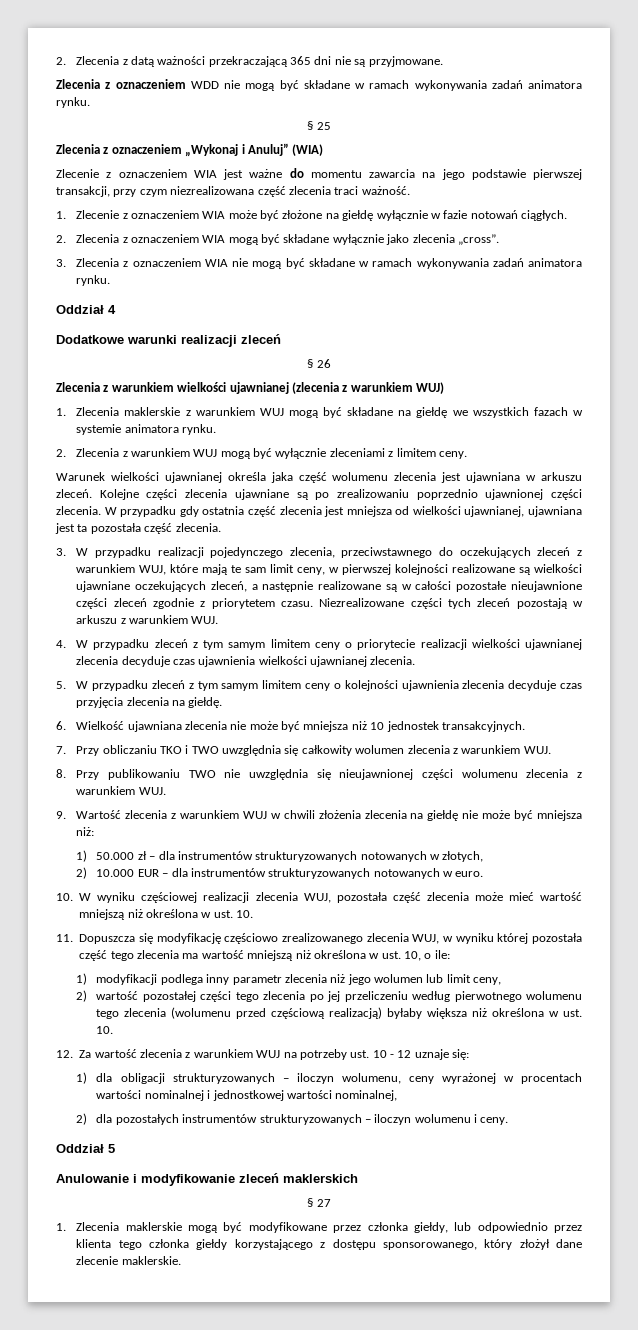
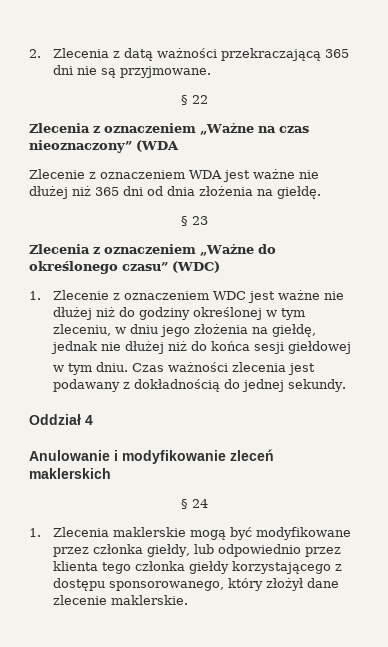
[56,79,582,91] [56,97,90,108] [307,121,331,130] [56,143,324,157] [56,168,582,180] [56,186,410,197] [56,210,568,221] [56,234,499,245] [56,258,583,269] [76,275,111,286] [56,305,116,314] [56,334,281,347] [307,359,331,368] [56,382,444,394] [56,407,583,418] [76,424,216,435] [56,448,467,459] [56,472,583,483] [56,489,582,500] [56,506,582,517] [55,523,221,534] [56,547,582,558] [76,564,583,575] [76,581,583,592] [76,598,583,609] [76,615,219,624] [56,639,583,650] [76,656,416,667] [56,680,582,691] [76,697,223,708] [56,721,525,732] [56,745,551,756] [56,769,582,780] [76,786,166,795] [56,810,582,821] [76,827,95,836] [76,850,484,862] [76,867,484,879] [56,892,582,903] [79,909,254,920] [56,933,583,944] [79,950,450,961] [76,973,502,985] [76,990,582,1002] [96,1007,582,1019] [96,1026,114,1034] [56,1049,470,1060] [76,1072,582,1084] [96,1090,398,1101] [76,1113,509,1125] [56,1144,115,1153] // Zlecenia z oznaczeniem WDD nie mogą być składane w ramach wykonywania zadań animatora rynku. // § 25 // Zlecenia z oznaczeniem „Wykonaj i Anuluj” (WIA) // Zlecenie z oznaczeniem WIA jest ważne do momentu zawarcia na jego podstawie pierwszej transakcji, przy czym niezrealizowana część zlecenia traci ważność. // 1. Zlecenie z oznaczeniem WIA może być złożone na giełdę wyłącznie w fazie notowań ciągłych. // 2. Zlecenia z oznaczeniem WIA mogą być składane wyłącznie jako zlecenia „cross”. // 3. Zlecenia z oznaczeniem WIA nie mogą być składane w ramach wykonywania zadań animatora rynku. // Oddział 4 // Dodatkowe warunki realizacji zleceń // § 26 // Zlecenia z warunkiem wielkości ujawnianej (zlecenia z warunkiem WUJ) // 1. Zlecenia maklerskie z warunkiem WUJ mogą być składane na giełdę we wszystkich fazach w systemie animatora rynku. // 2. Zlecenia z warunkiem WUJ mogą być wyłącznie zleceniami z limitem ceny. // Warunek wielkości ujawnianej określa jaka część wolumenu zlecenia jest ujawniana w arkuszu zleceń. Kolejne części zlecenia ujawniane są po zrealizowaniu poprzednio ujawnionej części zlecenia. W przypadku gdy ostatnia część zlecenia jest mniejsza od wielkości ujawnianej, ujawniana jest ta pozostała część zlecenia. // 3. W przypadku realizacji pojedynczego zlecenia, przeciwstawnego do oczekujących zleceń z warunkiem WUJ, które mają te sam limit ceny, w pierwszej kolejności realizowane są wielkości ujawniane oczekujących zleceń, a następnie realizowane są w całości pozostałe nieujawnione części zleceń zgodnie z priorytetem czasu. Niezrealizowane części tych zleceń pozostają w arkuszu z warunkiem WUJ. // 4. W przypadku zleceń z tym samym limitem ceny o priorytecie realizacji wielkości ujawnianej zlecenia decyduje czas ujawnienia wielkości ujawnianej zlecenia. // 5. W przypadku zleceń z tym samym limitem ceny o kolejności ujawnienia zlecenia decyduje czas przyjęcia zlecenia na giełdę. // 6. Wielkość ujawniana zlecenia nie może być mniejsza niż 10 jednostek transakcyjnych. // 7. Przy obliczaniu TKO i TWO uwzględnia się całkowity wolumen zlecenia z warunkiem WUJ. // 8. Przy publikowaniu TWO nie uwzględnia się nieujawnionej części wolumenu zlecenia z warunkiem WUJ. // 9. Wartość zlecenia z warunkiem WUJ w chwili złożenia zlecenia na giełdę nie może być mniejsza niż: // 1) 50.000 zł – dla instrumentów strukturyzowanych notowanych w złotych, // 2) 10.000 EUR – dla instrumentów strukturyzowanych notowanych w euro. // 10. W wyniku częściowej realizacji zlecenia WUJ, pozostała część zlecenia może mieć wartość mniejszą niż określona w ust. 10. // 11. Dopuszcza się modyfikację częściowo zrealizowanego zlecenia WUJ, w wyniku której pozostała część tego zlecenia ma wartość mniejszą niż określona w ust. 10, o ile: // 1) modyfikacji podlega inny parametr zlecenia niż jego wolumen lub limit ceny, // 2) wartość pozostałej części tego zlecenia po jej przeliczeniu według pierwotnego wolumenu tego zlecenia (wolumenu przed częściową realizacją) byłaby większa niż określona w ust. 10. // 12. Za wartość zlecenia z warunkiem WUJ na potrzeby ust. 10 - 12 uznaje się: // 1) dla obligacji strukturyzowanych – iloczyn wolumenu, ceny wyrażonej w procentach wartości nominalnej i jednostkowej wartości nominalnej, // 2) dla pozostałych instrumentów strukturyzowanych – iloczyn wolumenu i ceny. // Oddział 5 -> [180,95,208,105] [29,123,309,135] [29,140,179,153] [29,169,319,182] [29,186,321,199] [180,216,208,226] [29,244,276,256] [29,261,220,274] [29,290,345,303] [53,307,306,320] [53,324,317,337] [51,341,352,354] [53,362,316,375] [53,379,347,392] [29,414,93,425] // § 22 // Zlecenia z oznaczeniem „Ważne na czas nieoznaczony” (WDA // Zlecenie z oznaczeniem WDA jest ważne nie dłużej niż 365 dni od dnia złożenia na giełdę. // § 23 // Zlecenia z oznaczeniem „Ważne do określonego czasu” (WDC) // 1. Zlecenie z oznaczeniem WDC jest ważne nie dłużej niż do godziny określonej w tym zleceniu, w dniu jego złożenia na giełdę, jednak nie dłużej niż do końca sesji giełdowej // w tym dniu. Czas ważności zlecenia jest podawany z dokładnością do jednej sekundy. // Oddział 4
[316,1199,331,1207] 27 -> [191,499,208,508] 24

